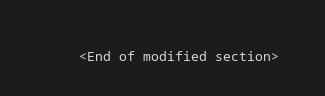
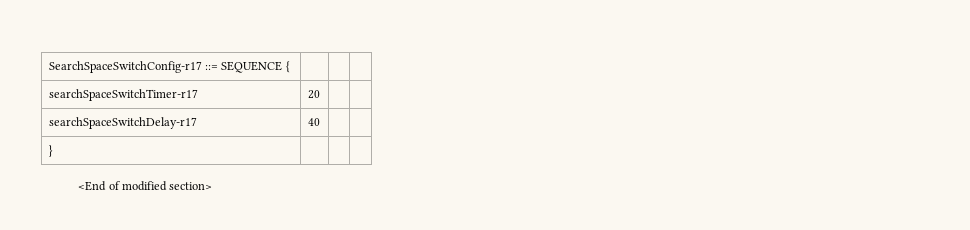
(79, 56) none -> [48,61,290,73] [48,89,198,101] [307,90,320,99] [48,117,197,129] [307,118,320,126] [48,145,53,157] SearchSpaceSwitchConfig-r17 ::= SEQUENCE { | | | // searchSpaceSwitchTimer-r17 | 20 | | // searchSpaceSwitchDelay-r17 | 40 | | // } | | | //

